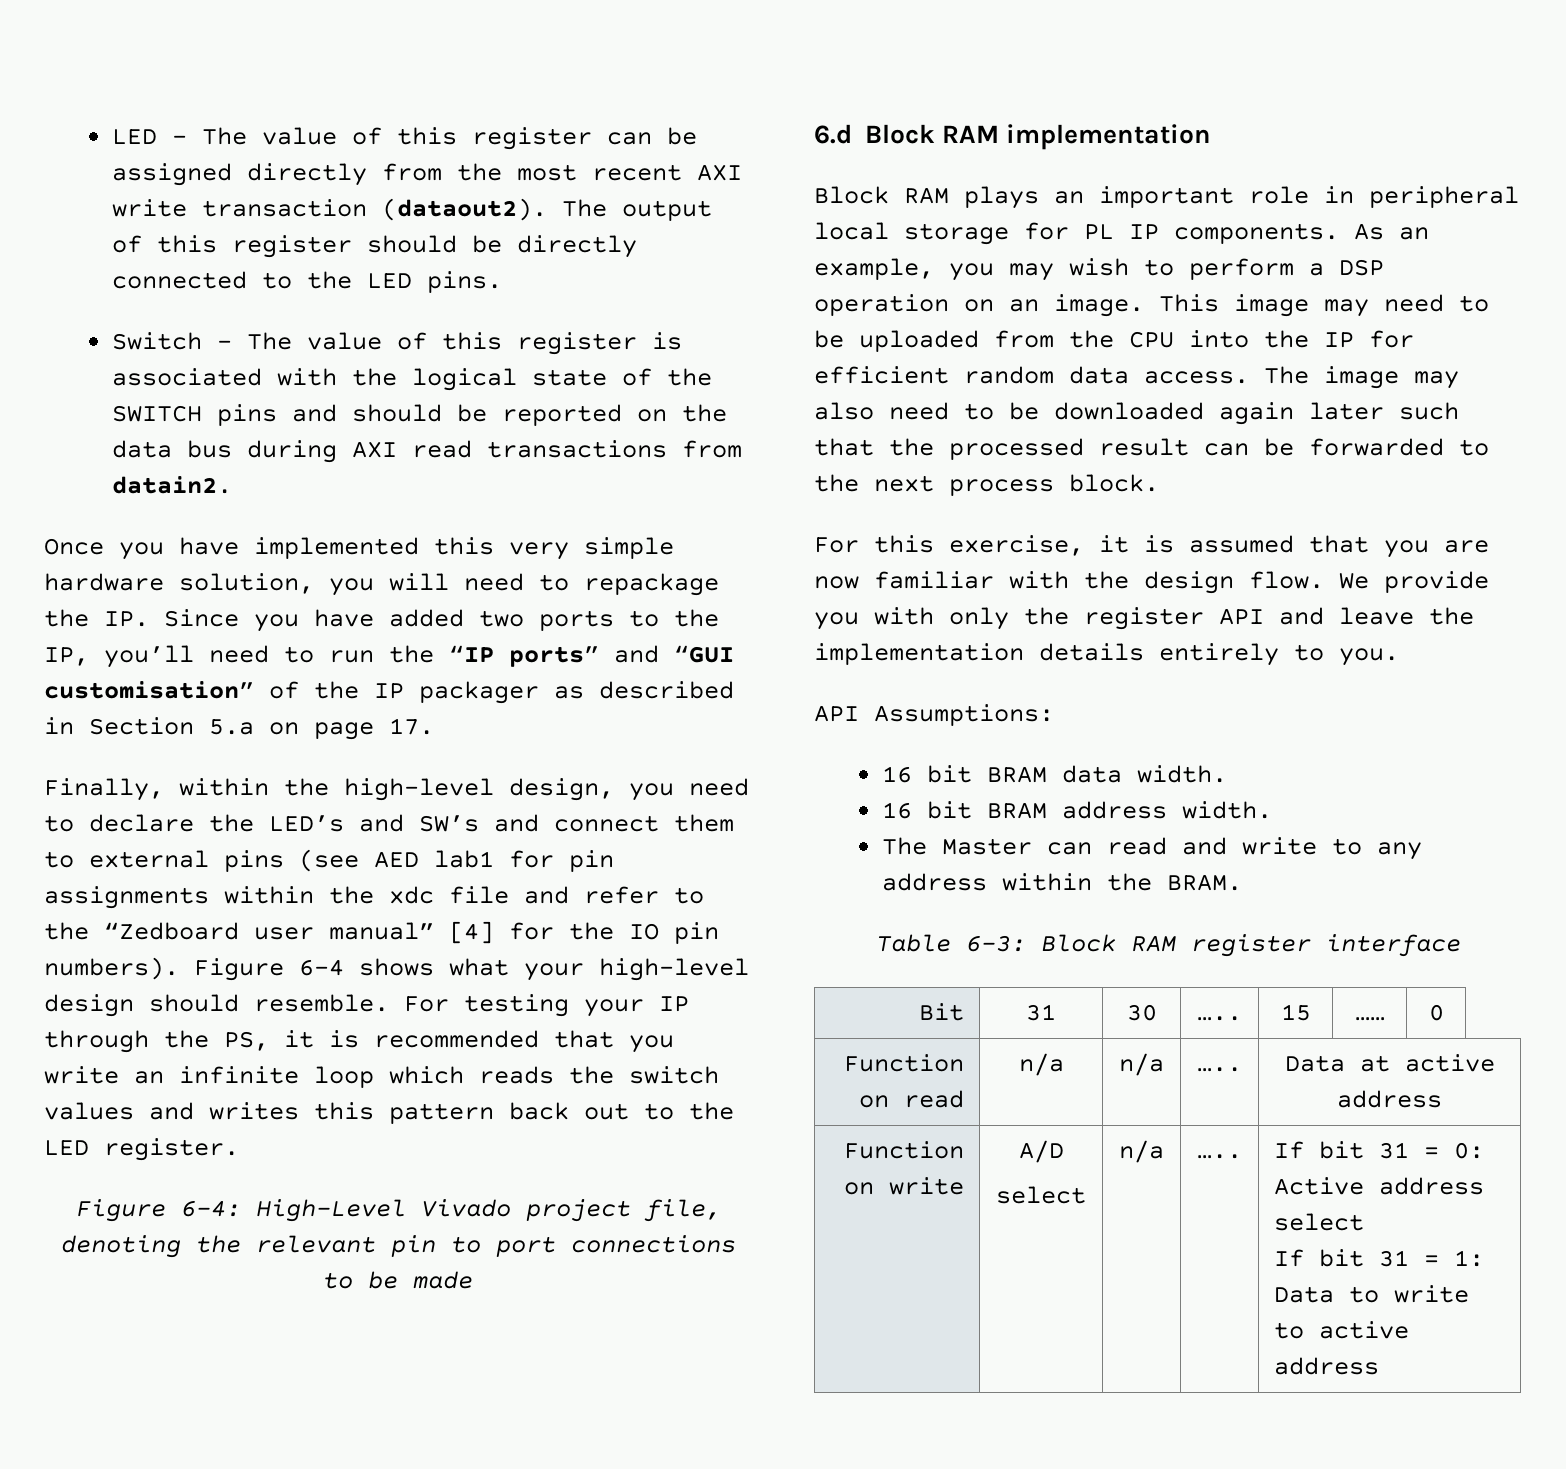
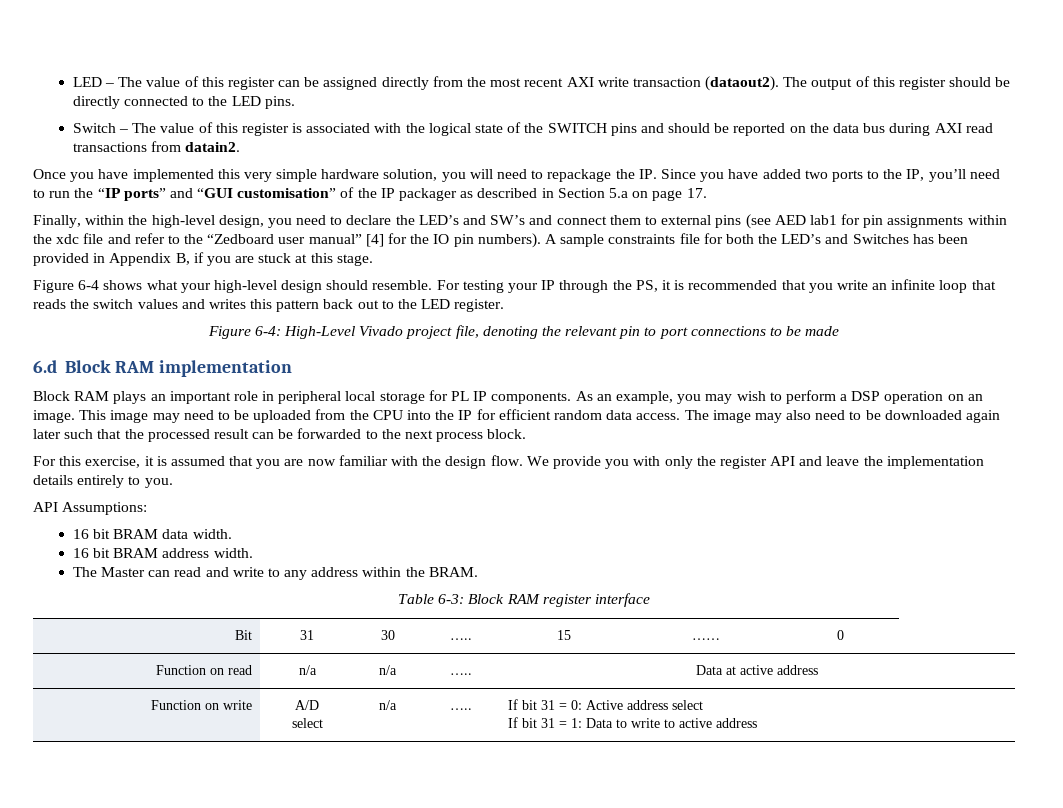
(179, 968) none -> [544,233,968,247] [33,252,373,266] A sample constraints file for both the LED’s and Switches has been provided in Appendix B, if you are stuck at this stage. //
[389,1066,464,1084] which -> [971,280,996,290] that

